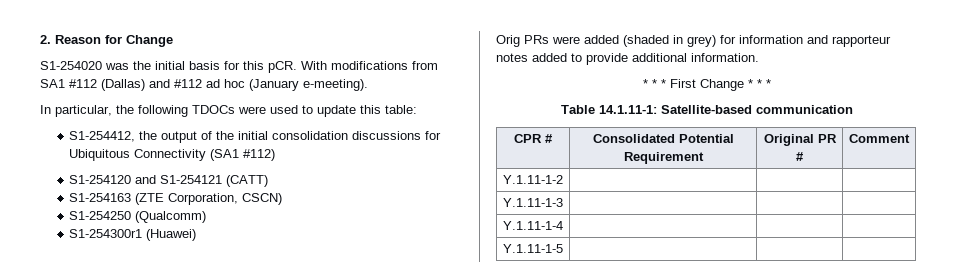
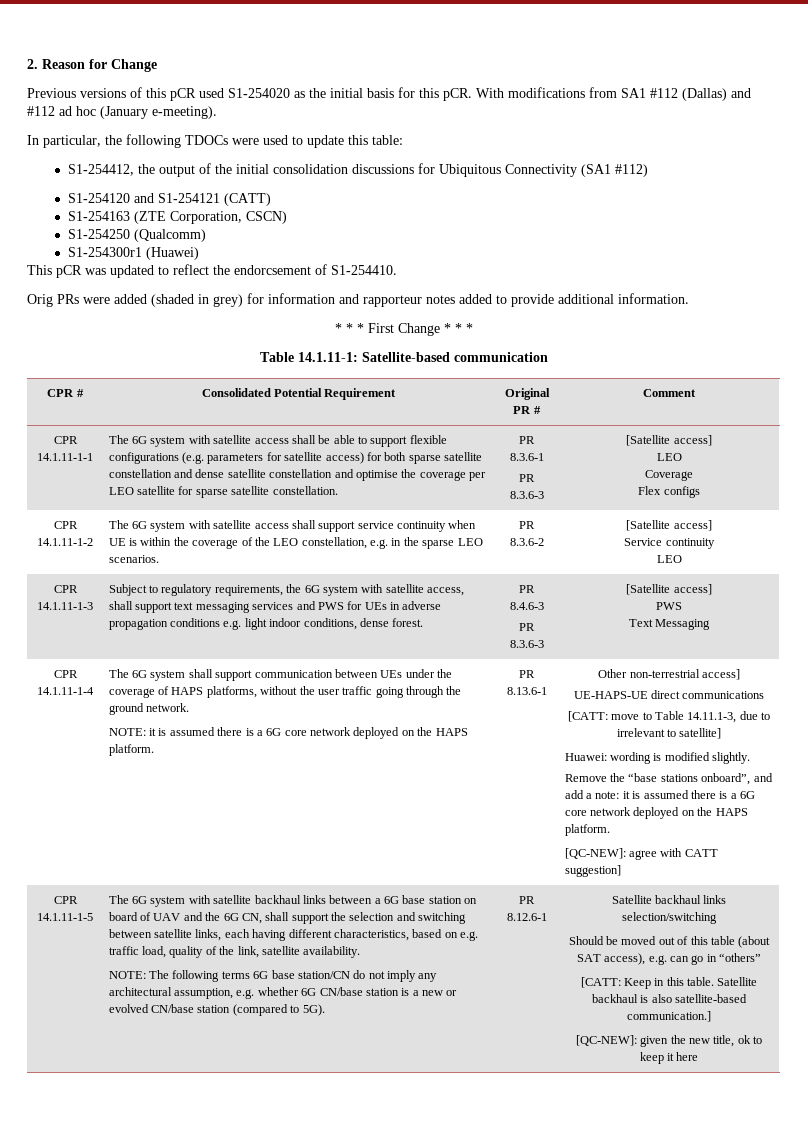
[40,61,129,70] S1-254020 was -> [27,87,305,101] Previous versions of this pCR used S1-254020 as
(197, 235) none -> [27,264,397,278] // This pCR was updated to reflect the endorcsement of S1-254410.
[503,175,563,184] [503,198,563,207] [503,221,563,230] [503,244,563,253] Y.1.11-1-2 | | | // Y.1.11-1-3 | | | // Y.1.11-1-4 | | | // Y.1.11-1-5 | | | -> [53,436,78,444] [37,453,93,461] [108,435,447,447] [108,452,483,464] [108,469,487,481] [108,486,338,498] [519,436,535,444] [509,453,544,461] [519,474,535,482] [509,491,544,499] [626,435,712,446] [656,453,682,461] [645,470,693,481] [638,486,700,498] [53,521,78,529] [37,538,93,546] [108,520,477,532] [108,537,483,549] [108,555,159,563] [519,521,535,529] [509,538,544,546] [626,520,712,531] [624,538,715,549] [656,555,682,563] [53,585,78,593] [37,602,93,610] [108,584,465,596] [108,601,442,613] [108,618,424,630] [519,585,535,593] [509,602,544,610] [519,623,535,631] [509,640,544,648] [626,584,712,595] [656,602,682,610] [628,619,711,630] [53,670,78,678] [37,687,94,695] [108,669,453,681] [108,686,462,698] [108,703,190,715] [108,727,468,739] [108,744,154,756] [519,670,535,678] [506,687,547,695] [598,669,740,680] [573,690,765,699] [567,711,771,723] [616,728,722,739] [564,752,751,764] [564,773,773,785] [564,790,756,799] [564,807,748,819] [564,824,610,836] [564,848,718,860] [564,865,621,877] [53,896,78,904] [37,913,93,921] [108,895,478,907] [108,912,467,924] [108,929,479,941] [108,946,361,958] [108,970,438,982] [108,987,458,999] [108,1004,325,1016] [519,896,535,904] [506,913,547,921] [611,895,727,904] [622,912,717,924] [568,936,771,948] [576,953,762,965] [580,977,758,989] [591,994,748,1003] [627,1011,711,1022] [575,1035,763,1047] [639,1052,699,1064] CPR 14.1.11-1-1 | The 6G system with satellite access shall be able to support flexible configurations (e.g. parameters for satellite access) for both sparse satellite constellation and dense satellite constellation and optimise the coverage per LEO satellite for sparse satellite constellation. | PR 8.3.6-1 // PR 8.3.6-3 | [Satellite access] // LEO // Coverage // Flex configs // CPR 14.1.11-1-2 | The 6G system with satellite access shall support service continuity when UE is within the coverage of the LEO constellation, e.g. in the sparse LEO scenarios. | PR 8.3.6-2 | [Satellite access] // Service continuity // LEO // CPR 14.1.11-1-3 | Subject to regulatory requirements, the 6G system with satellite access, shall support text messaging services and PWS for UEs in adverse propagation conditions e.g. light indoor conditions, dense forest. | PR 8.4.6-3 // PR 8.3.6-3 | [Satellite access] // PWS // Text Messaging // CPR 14.1.11-1-4 | The 6G system shall support communication between UEs under the coverage of HAPS platforms, without the user traffic going through the ground network. // NOTE: it is assumed there is a 6G core network deployed on the HAPS platform. | PR 8.13.6-1 | Other non-terrestrial access] // UE-HAPS-UE direct communications // [CATT: move to Table 14.11.1-3, due to irrelevant to satellite] // Huawei: wording is modified slightly. // Remove the “base stations onboard”, and add a note: it is assumed there is a 6G core network deployed on the HAPS platform. // [QC-NEW]: agree with CATT suggestion] // CPR 14.1.11-1-5 | The 6G system with satellite backhaul links between a 6G base station on board of UAV and the 6G CN, shall support the selection and switching between satellite links, each having different characteristics, based on e.g. traffic load, quality of the link, satellite availability. // NOTE: The following terms 6G base station/CN do not imply any architectural assumption, e.g. whether 6G CN/base station is a new or evolved CN/base station (compared to 5G). | PR 8.12.6-1 | Satellite backhaul links selection/switching // Should be moved out of this table (about SAT access), e.g. can go in “others” // [CATT: Keep in this table. Satellite backhaul is also satellite-based communication.] // [QC-NEW]: given the new title, ok to keep it here

